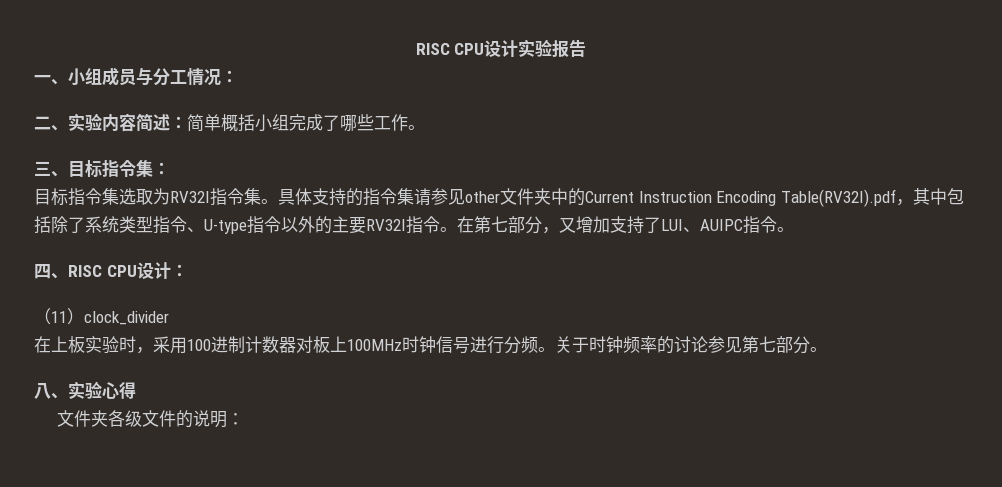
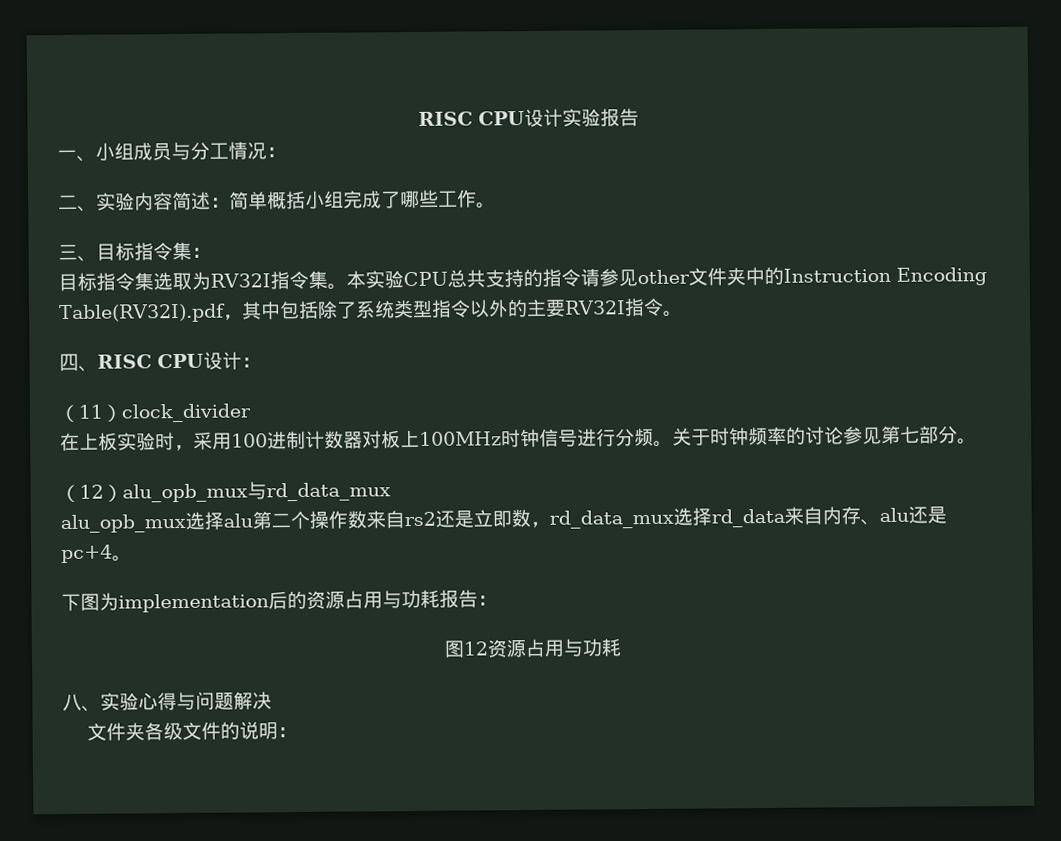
[278,188,312,205] 具体 -> [345,269,486,289] 本实验CPU总共
[397,188,414,205] 集 -> (581, 277) none
[585,191,634,203] Current -> (784, 275) none
[187,216,281,234] 、U-type指令 -> (471, 308) none
[457,216,794,234] 在第七部分，又增加支持了LUI、AUIPC指令。 -> (683, 313) none
(827, 349) none -> [60,481,391,503] [60,506,947,534] [61,544,132,564] [61,589,497,613] [443,638,622,658] // （12）alu_opb_mux与rd_data_mux // alu_opb_mux选择alu第二个操作数来自rs2还是立即数，rd_data_mux选择rd_data来自内存、alu还是pc+4。 // 下图为implementation后的资源占用与功耗报告： // 图12资源占用与功耗
(136, 390) none -> [176,691,272,711] 与问题解决

